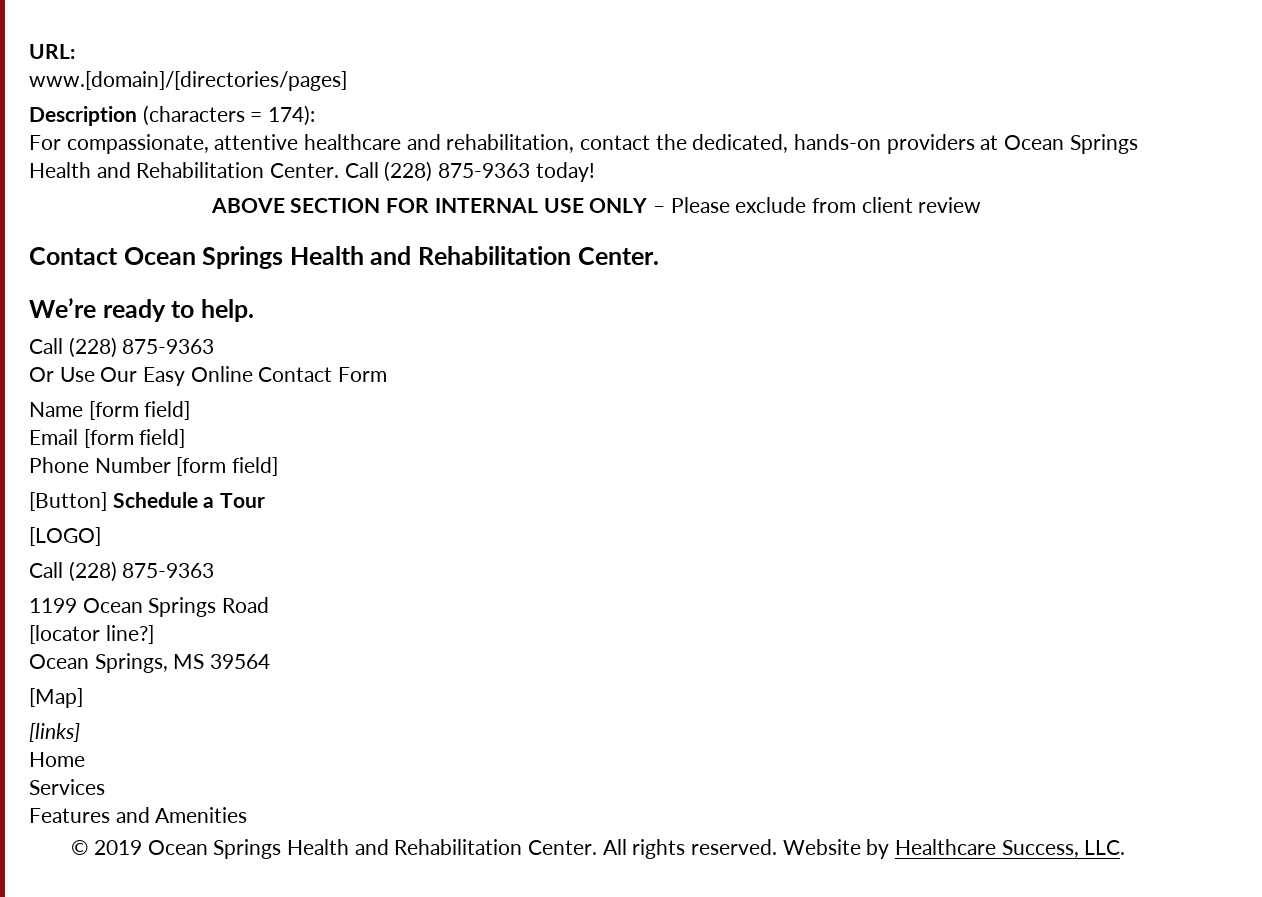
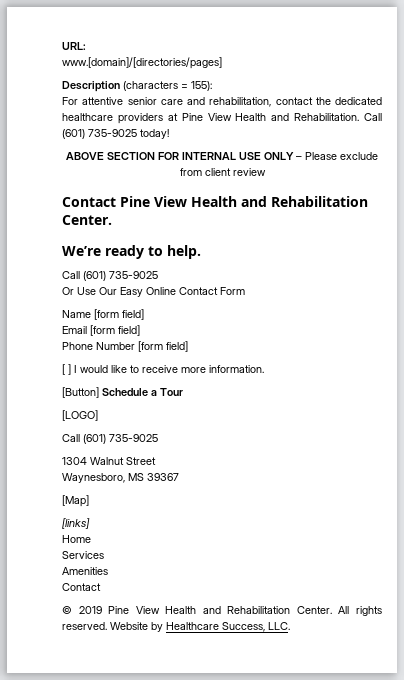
[268,105,316,126] 174): -> [191,81,212,91] 155):
[66,134,402,154] compassionate, attentive healthcare -> [82,97,183,105] attentive senior care
[692,134,1138,154] [29,161,531,182] dedicated, hands-on providers at Ocean Springs Health and Rehabilitation Center. Call (228) 875-9363 -> [335,97,382,105] [62,113,382,124] [62,129,137,139] dedicated healthcare providers at Pine View Health and Rehabilitation. Call (601) 735-9025
[123,246,284,269] Ocean Springs -> [120,196,187,207] Pine View
[68,337,215,358] (228) 875-9363 -> [83,271,158,281] (601) 735-9025
(279, 466) none -> [62,364,264,375] // [ ] I would like to receive more information.
[68,561,215,582] [29,597,270,617] [29,625,154,644] [29,653,271,673] (228) 875-9363 // 1199 Ocean Springs Road // [locator line?] // Ocean Springs, MS 39564 -> [83,434,158,444] [62,457,156,465] [62,473,179,483] (601) 735-9025 // 1304 Walnut Street // Waynesboro, MS 39367
[29,807,150,823] Features and -> (104, 555) none
(248, 815) none -> [62,583,101,591] // Contact
[147,839,282,859] Ocean Springs -> [108,606,160,614] Pine View

